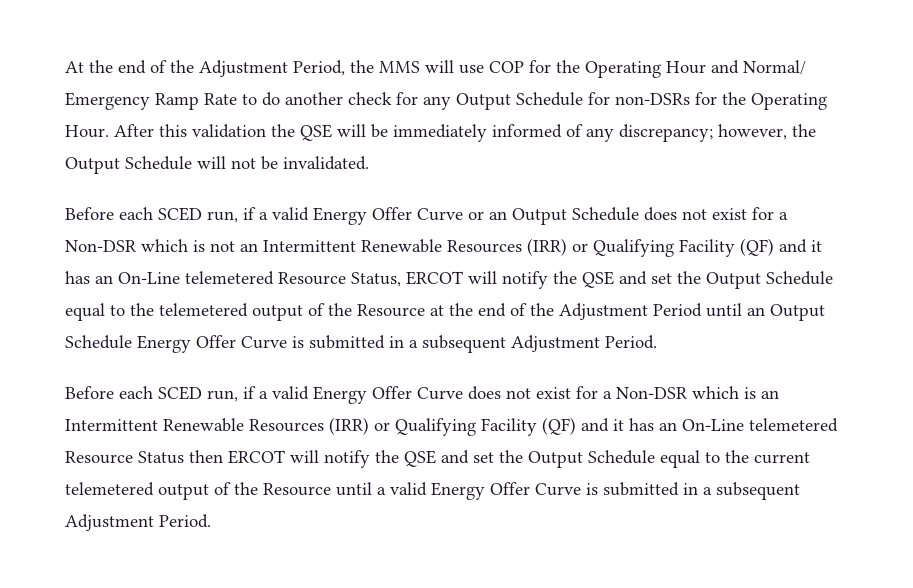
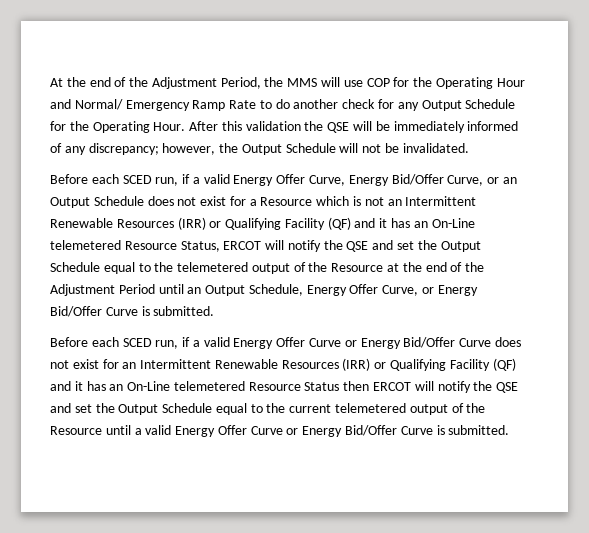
[615,92,717,105] non-DSRs for -> (66, 126) none
[417,208,463,221] Curve -> [309,174,484,186] Curve, Energy Bid/Offer Curve,
[65,240,136,252] Non-DSR -> [260,197,313,206] Resource
[65,335,657,353] Schedule Energy Offer Curve is submitted in a subsequent Adjustment Period. -> [248,284,478,296] [50,306,215,317] Schedule, Energy Offer Curve, or Energy Bid/Offer Curve is submitted.
[468,386,756,400] does not exist for a Non-DSR which is -> [344,337,521,349] [50,359,119,369] or Energy Bid/Offer Curve does not exist for
[586,482,800,500] [65,514,211,531] is submitted in a subsequent Adjustment Period. -> [286,425,510,437] or Energy Bid/Offer Curve is submitted.

